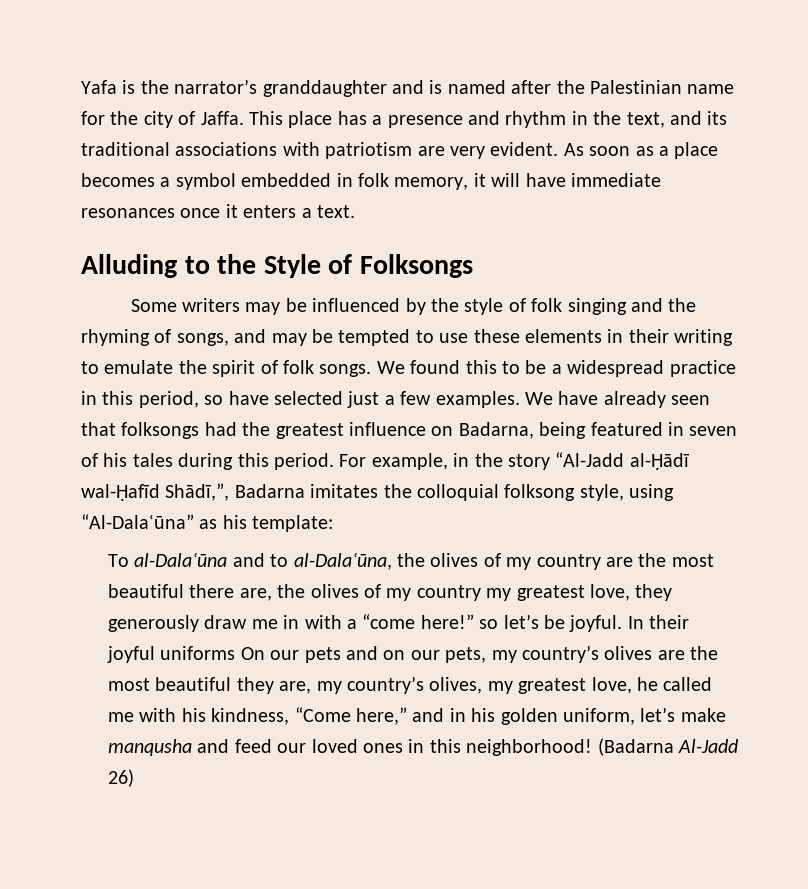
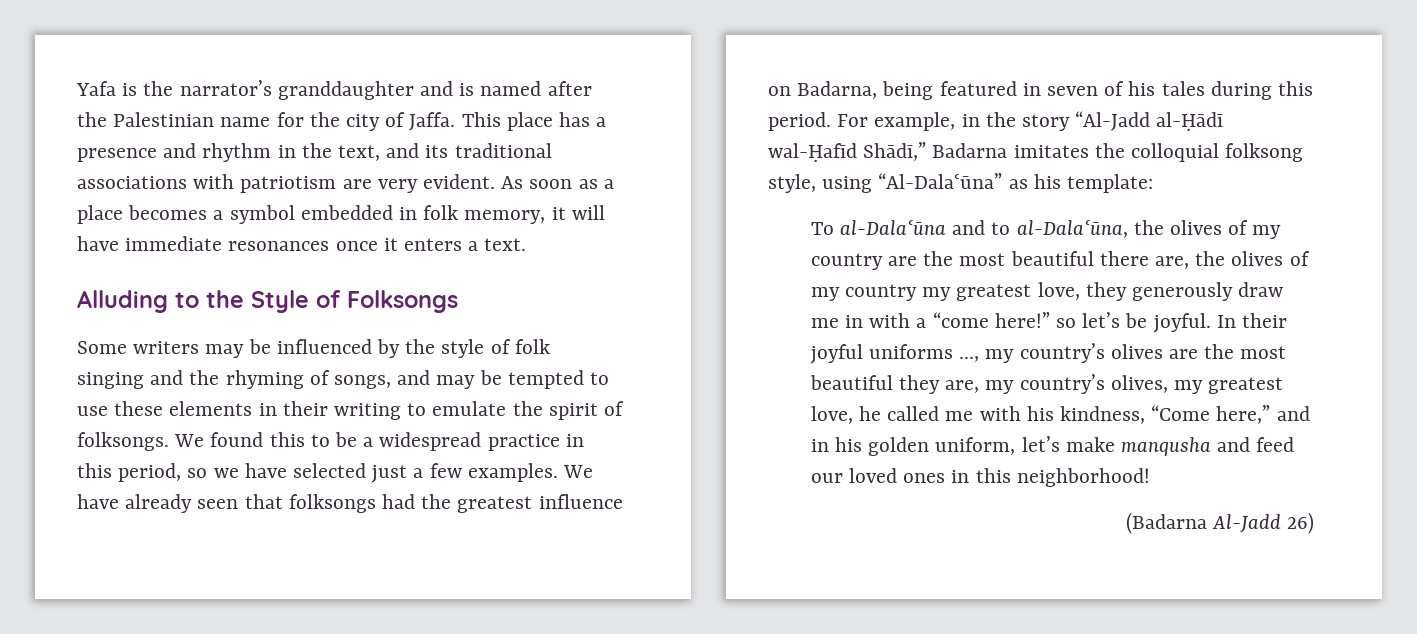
[283,360,372,377] folk songs. -> [77,432,169,451] folksongs.
(224, 400) none -> [213,468,239,478] we
[165,483,230,501] Shādī,”, -> [863,142,927,161] Shādī,”
[240,646,487,663] On our pets and on our pets, -> [959,356,980,362] ...,
(593, 747) none -> (1150, 477) //

